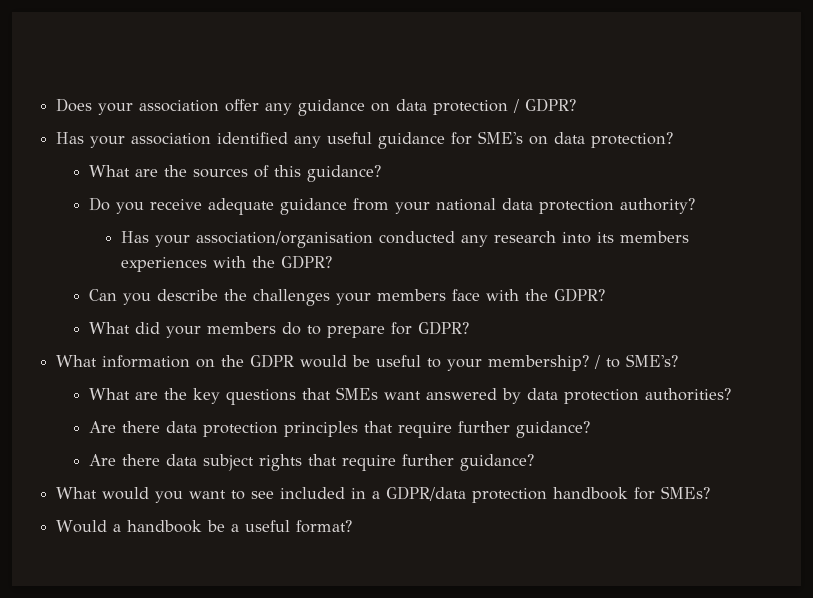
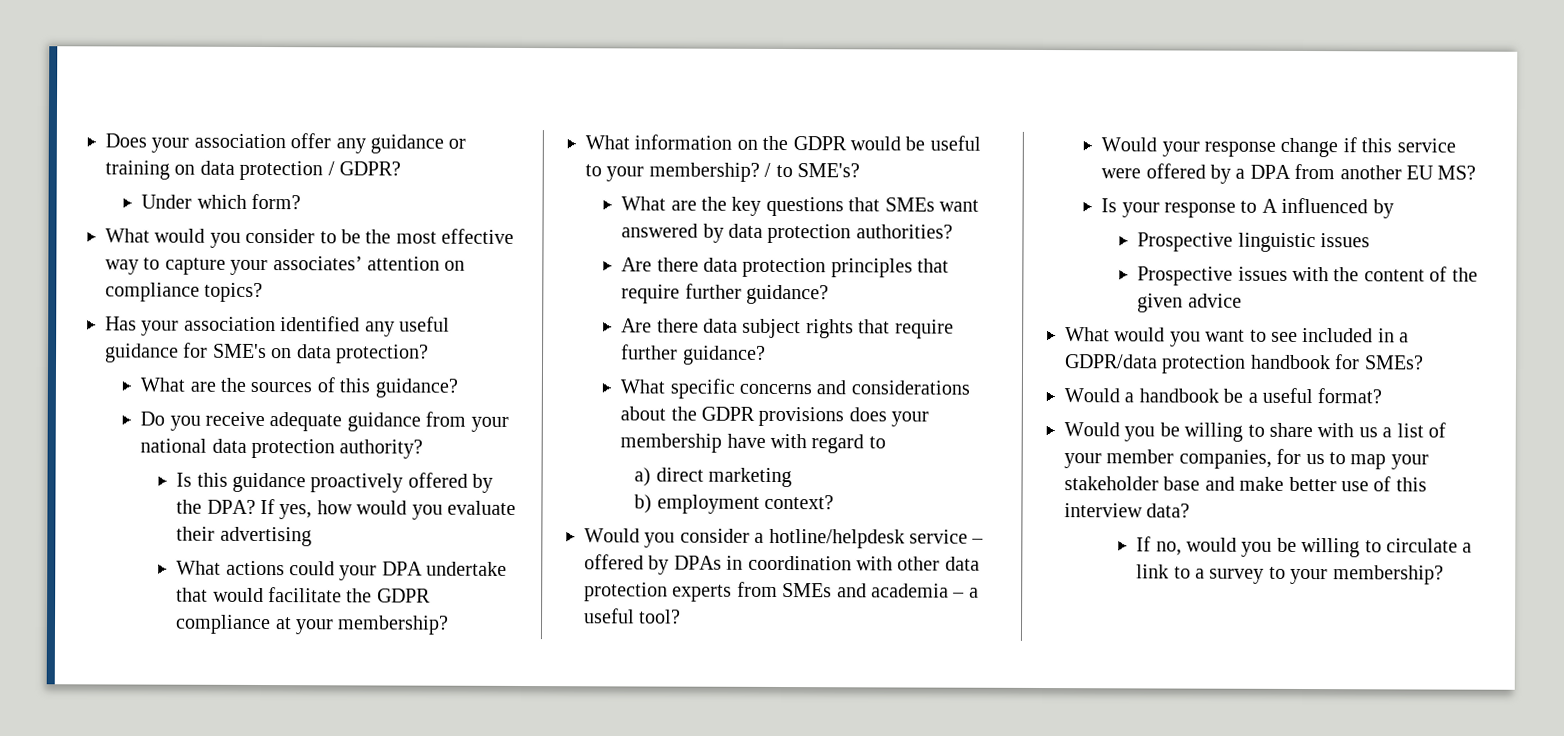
(366, 107) none -> [448,138,467,149] [105,160,170,180] or training
(577, 105) none -> [141,193,301,210] [105,228,515,248] [105,256,466,276] [105,282,264,303] // Under which form? // What would you consider to be the most effective way to capture your associates’ attention on compliance topics?
[120,231,689,248] [120,255,332,272] [88,288,605,306] [88,321,469,338] Has your association/organisation conducted any research into its members experiences with the GDPR? // Can you describe the challenges your members face with the GDPR? // What did your members do to prepare for GDPR? -> [176,472,494,493] [176,498,517,520] [176,526,312,547] [176,560,508,581] [176,587,431,603] [175,614,450,635] Is this guidance proactively offered by the DPA? If yes, how would you evaluate their advertising // What actions could your DPA undertake that would facilitate the GDPR compliance at your membership?
(534, 462) none -> [620,378,970,399] [620,406,930,427] [620,433,886,454] [634,467,793,488] [634,494,835,514] [584,528,985,549] [584,554,980,575] [584,581,979,602] [584,608,682,624] [1101,137,1456,158] [1101,163,1477,184] [1101,197,1394,219] [1137,232,1371,253] [1137,266,1478,286] [1137,293,1242,313] // What specific concerns and considerations about the GDPR provisions does your membership have with regard to // a) direct marketing // b) employment context? // Would you consider a hotline/helpdesk service – offered by DPAs in coordination with other data protection experts from SMEs and academia – a useful tool? // Would your response change if this service were offered by a DPA from another EU MS? // Is your response to A influenced by // Prospective linguistic issues // Prospective issues with the content of the given advice
(353, 526) none -> [1064,422,1446,442] [1064,448,1429,470] [1064,476,1427,492] [1064,503,1191,518] [1136,536,1473,558] [1136,564,1444,585] // Would you be willing to share with us a list of your member companies, for us to map your stakeholder base and make better use of this interview data? // If no, would you be willing to circulate a link to a survey to your membership?

